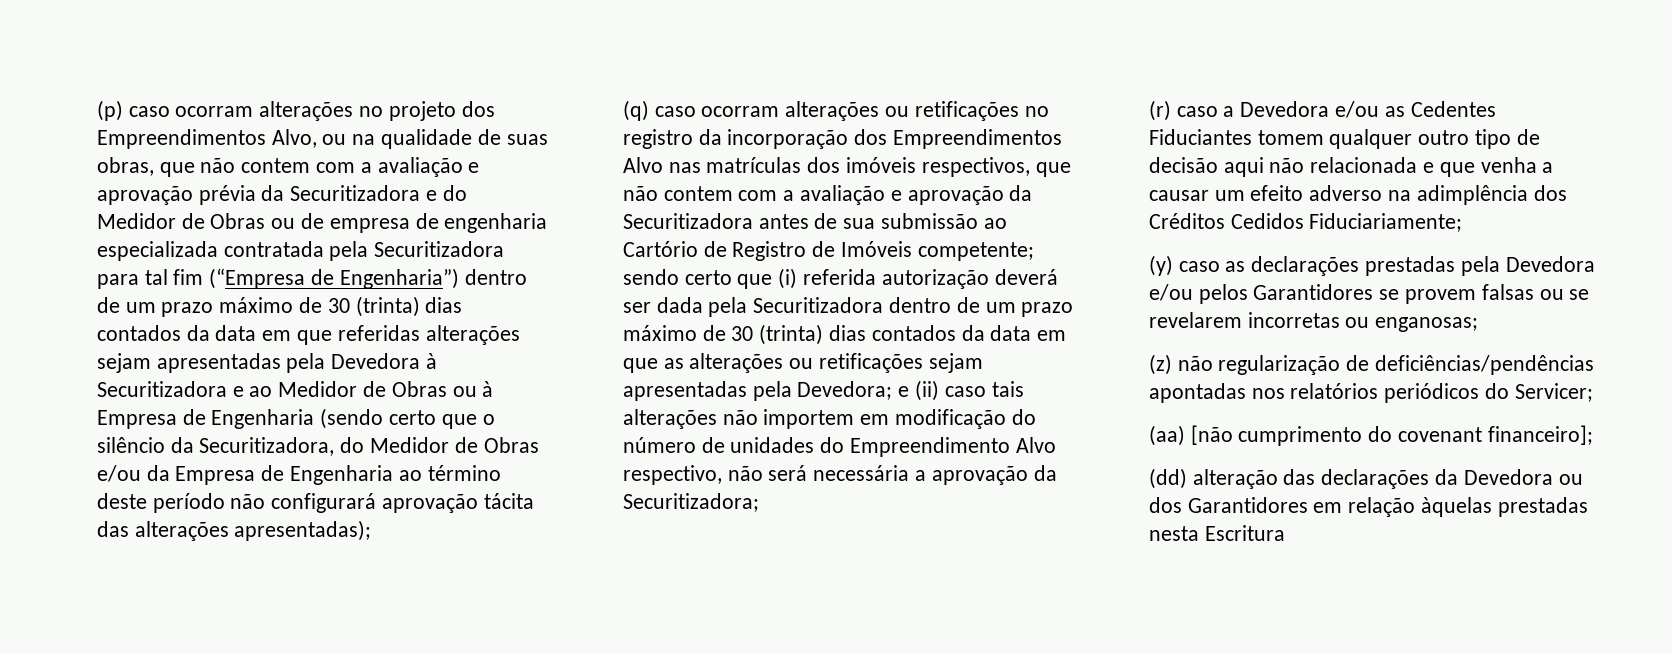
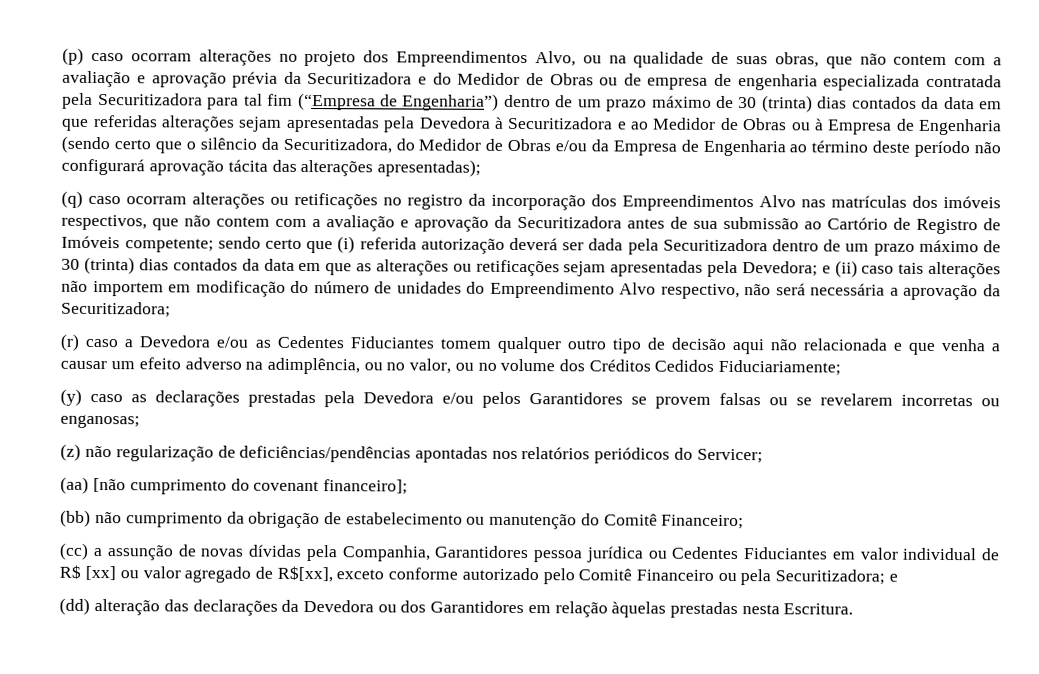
[1416,185,1528,205] adimplência -> [266,357,556,375] adimplência, ou no valor, ou no volume
(1593, 435) none -> [60,509,745,530] [59,542,1001,563] [59,564,898,586] // (bb) não cumprimento da obrigação de estabelecimento ou manutenção do Comitê Financeiro; // (cc) a assunção de novas dívidas pela Companhia, Garantidores pessoa jurídica ou Cedentes Fiduciantes em valor individual de R$ [xx] ou valor agregado de R$[xx], exceto conforme autorizado pelo Comitê Financeiro ou pela Securitizadora; e
[1204,525,1285,541] Escritura -> [783,603,854,615] Escritura.

